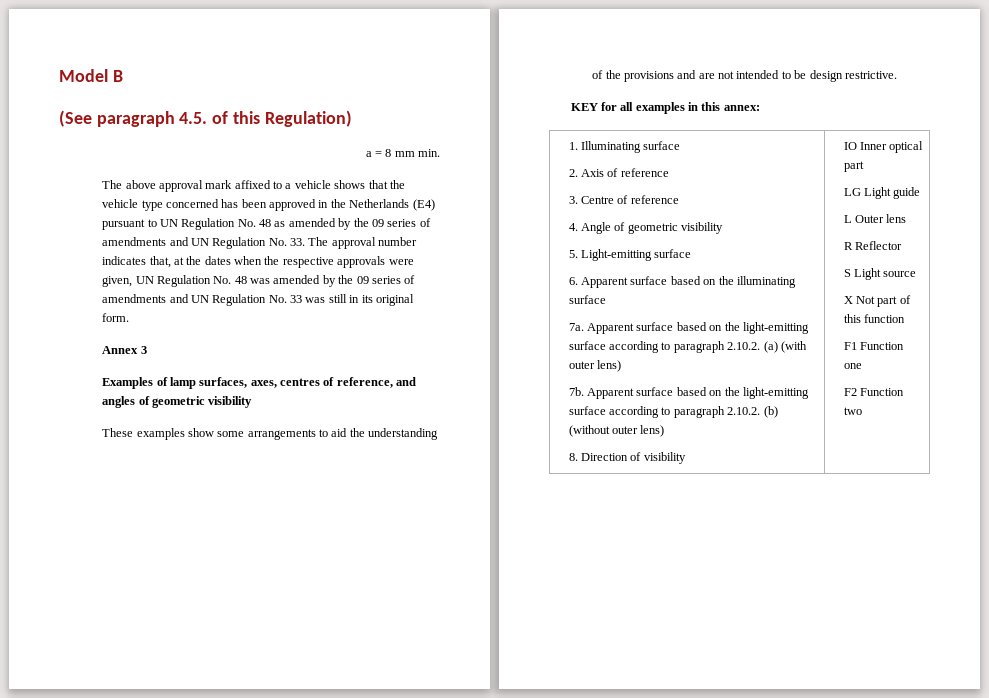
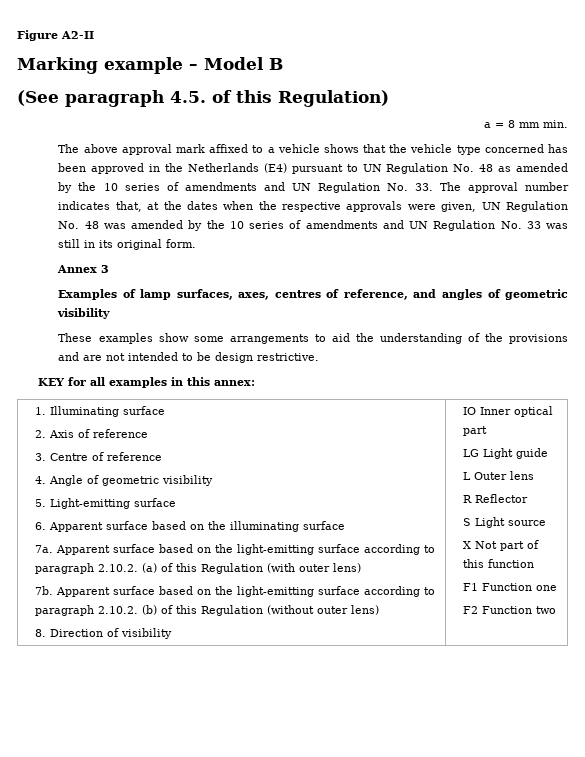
(59, 75) none -> [17,30,94,41] [17,57,198,74] Figure A2-II // Marking example –
[371,219,384,227] 09 -> [103,183,118,191] 10
[356,276,369,284] 09 -> [229,221,244,229] 10
(778, 347) none -> [161,563,264,574] of this Regulation
(778, 412) none -> [161,605,264,616] of this Regulation

